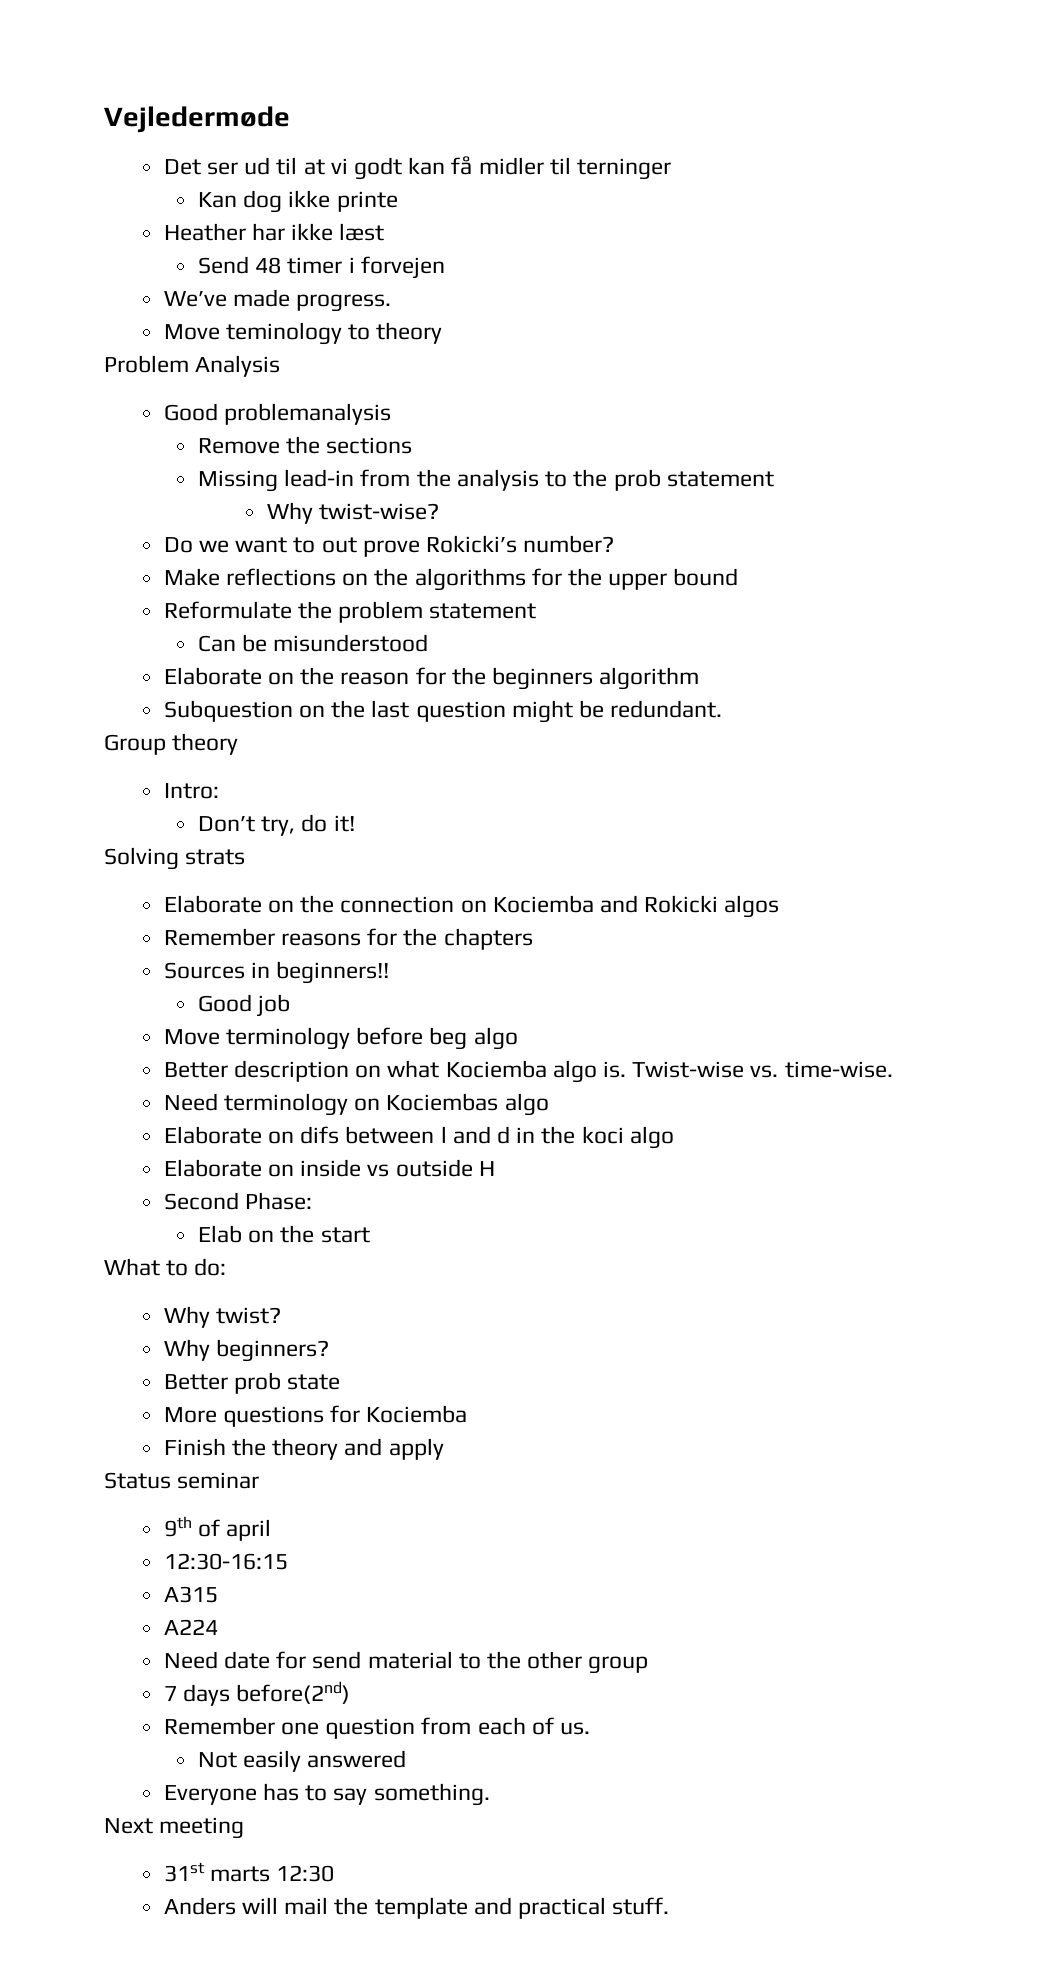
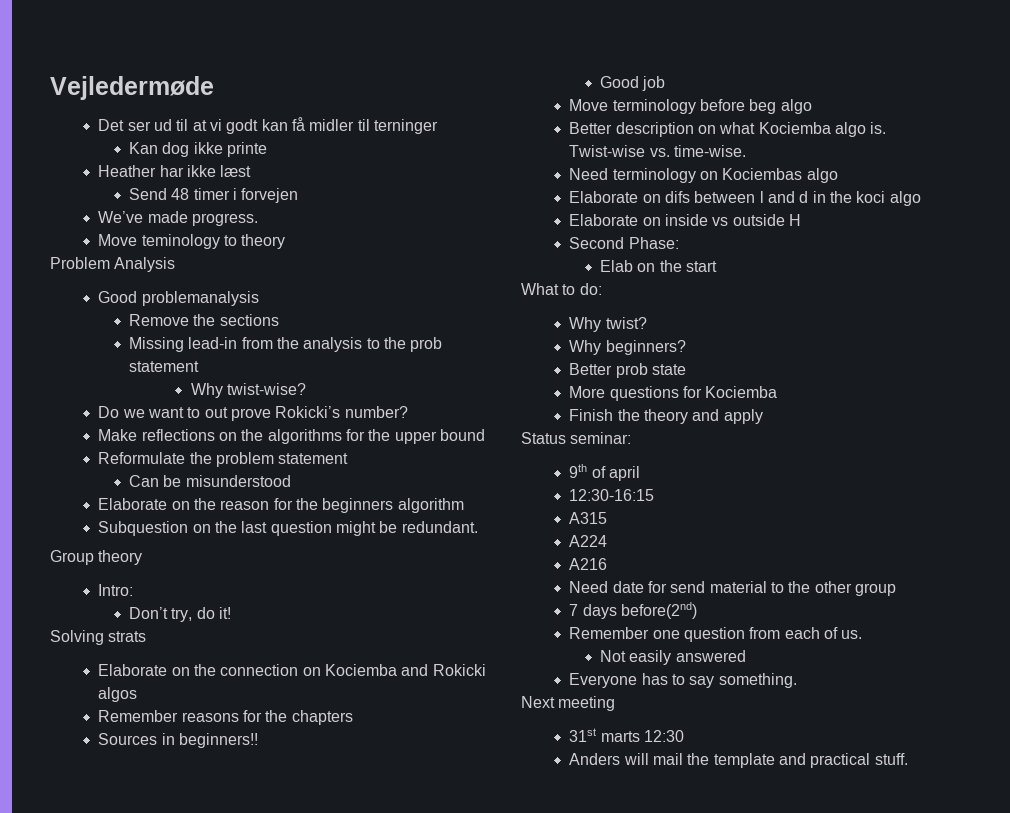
[177,1472,260,1489] seminar -> [570,432,632,444] seminar:
(218, 1627) none -> [569,558,608,570] // A216

